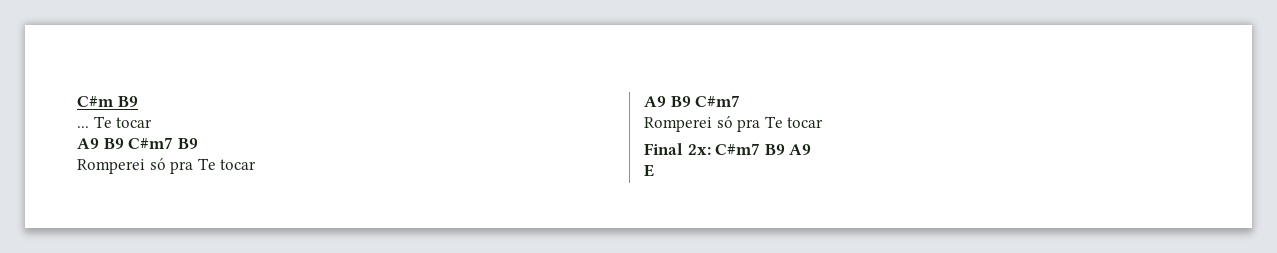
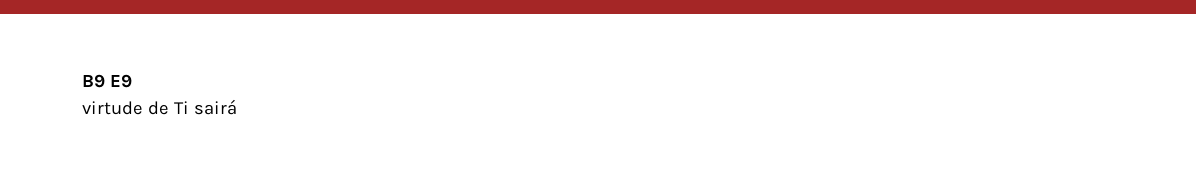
[77,96,138,107] [77,116,153,128] [77,137,198,149] [77,158,257,174] [644,95,741,107] [644,116,824,132] [644,143,812,155] [644,164,654,177] C#m B9 // ... Te tocar // A9 B9 C#m7 B9 // Romperei só pra Te tocar // A9 B9 C#m7 // Romperei só pra Te tocar // Final 2x: C#m7 B9 A9 // E -> [82,74,132,88] [82,99,237,115] B9 E9 // virtude de Ti sairá

